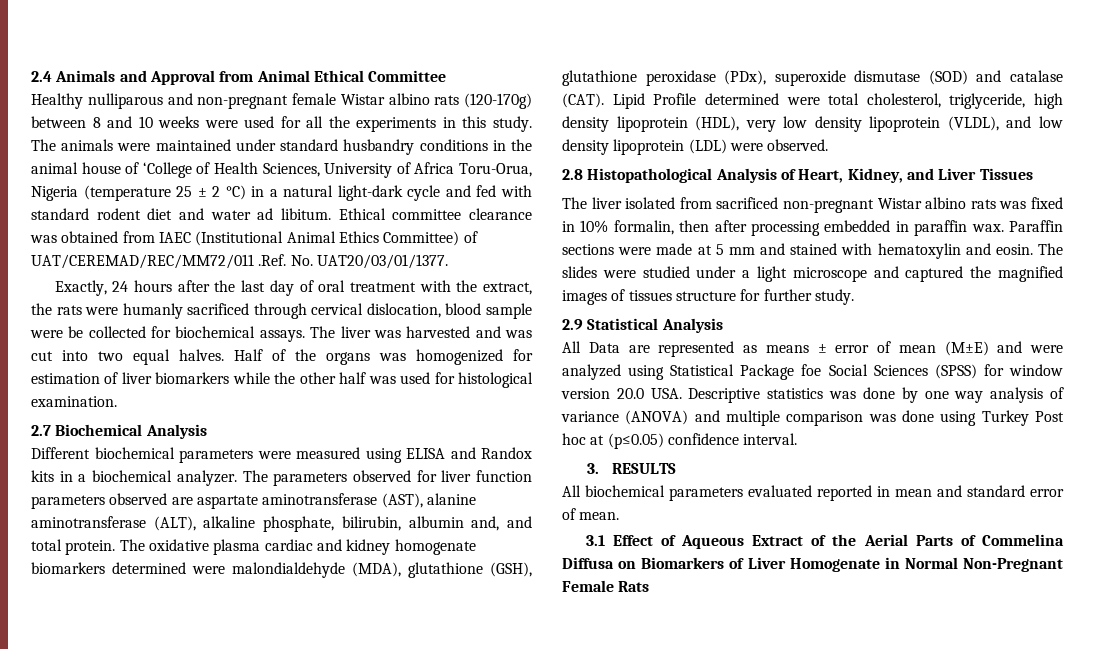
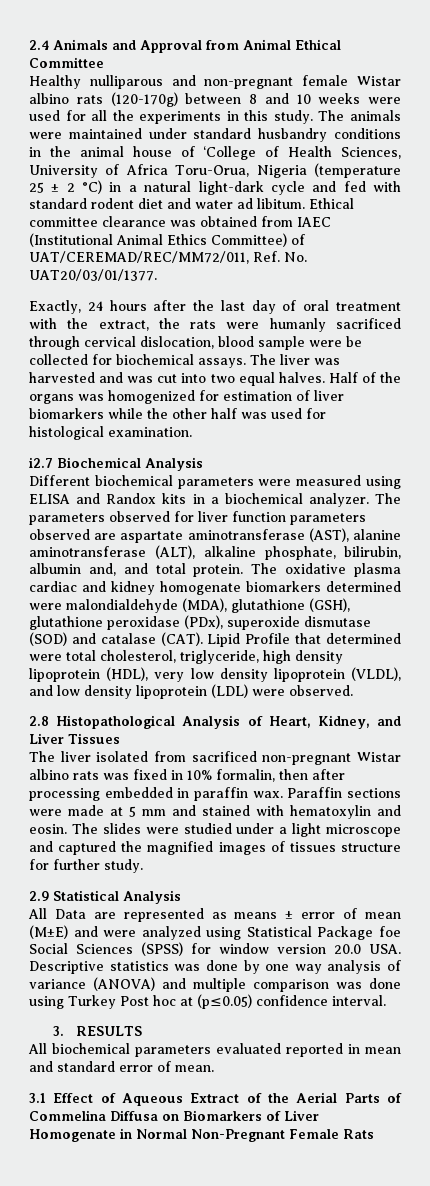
[31,254,287,269] UAT/CEREMAD/REC/MM72/011 .Ref. -> [29,251,280,264] UAT/CEREMAD/REC/MM72/011, Ref.
[31,425,51,436] 2.7 -> [29,457,53,468] i2.7
(697, 99) none -> [295,633,322,644] that

